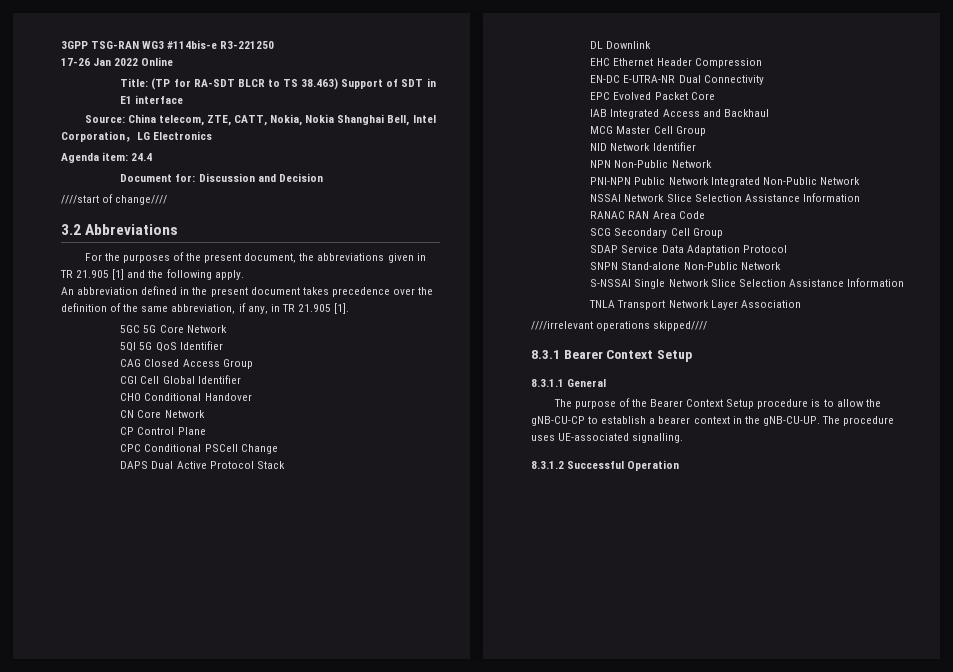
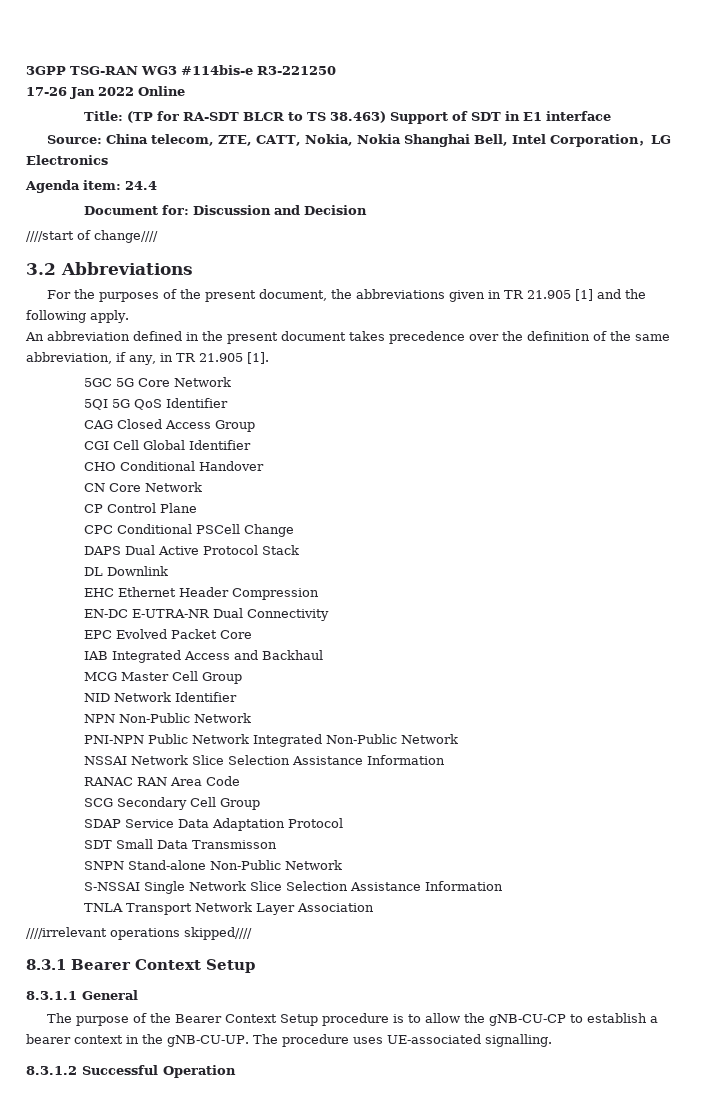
(787, 249) none -> [84,839,278,849] // SDT Small Data Transmisson

